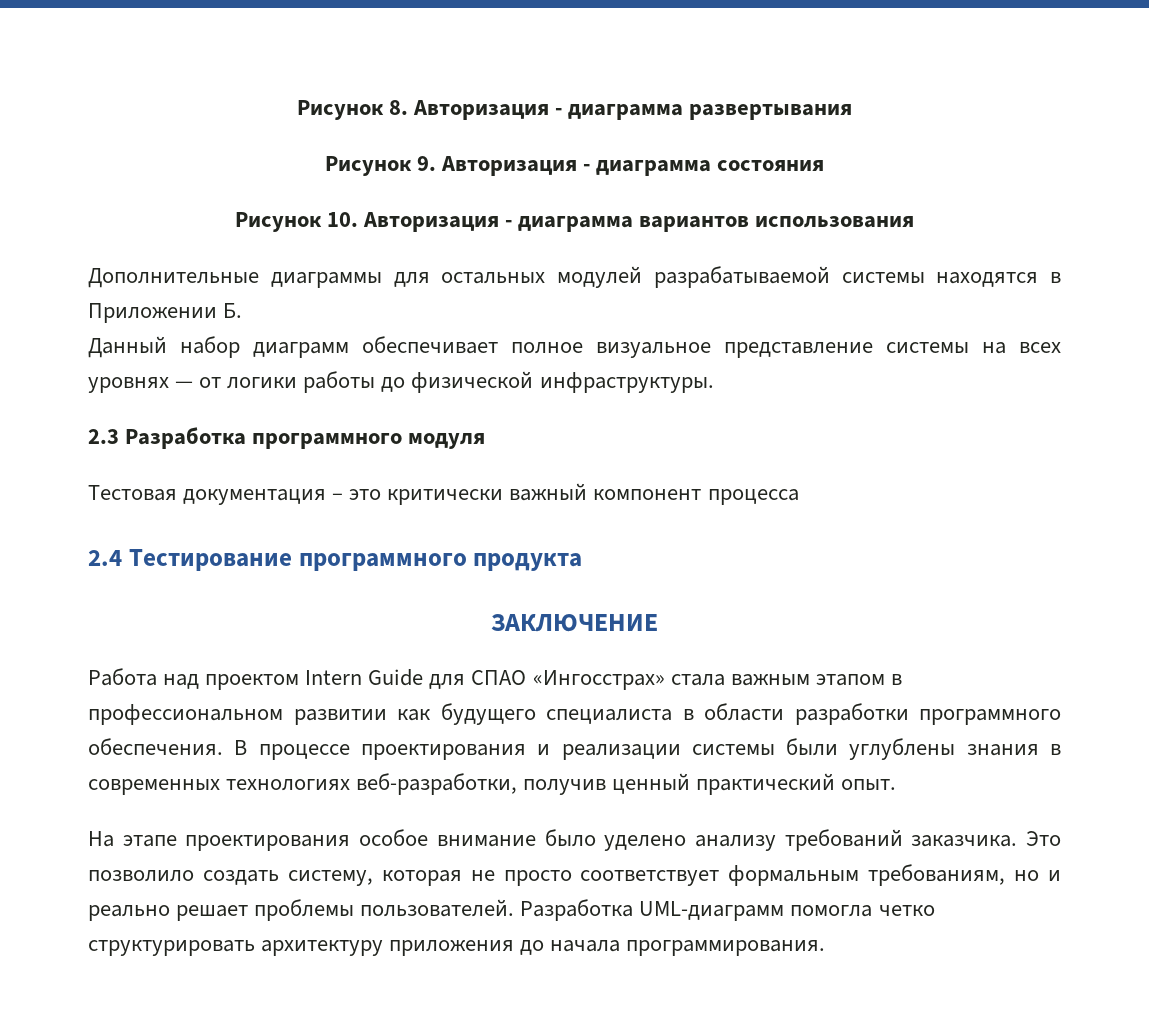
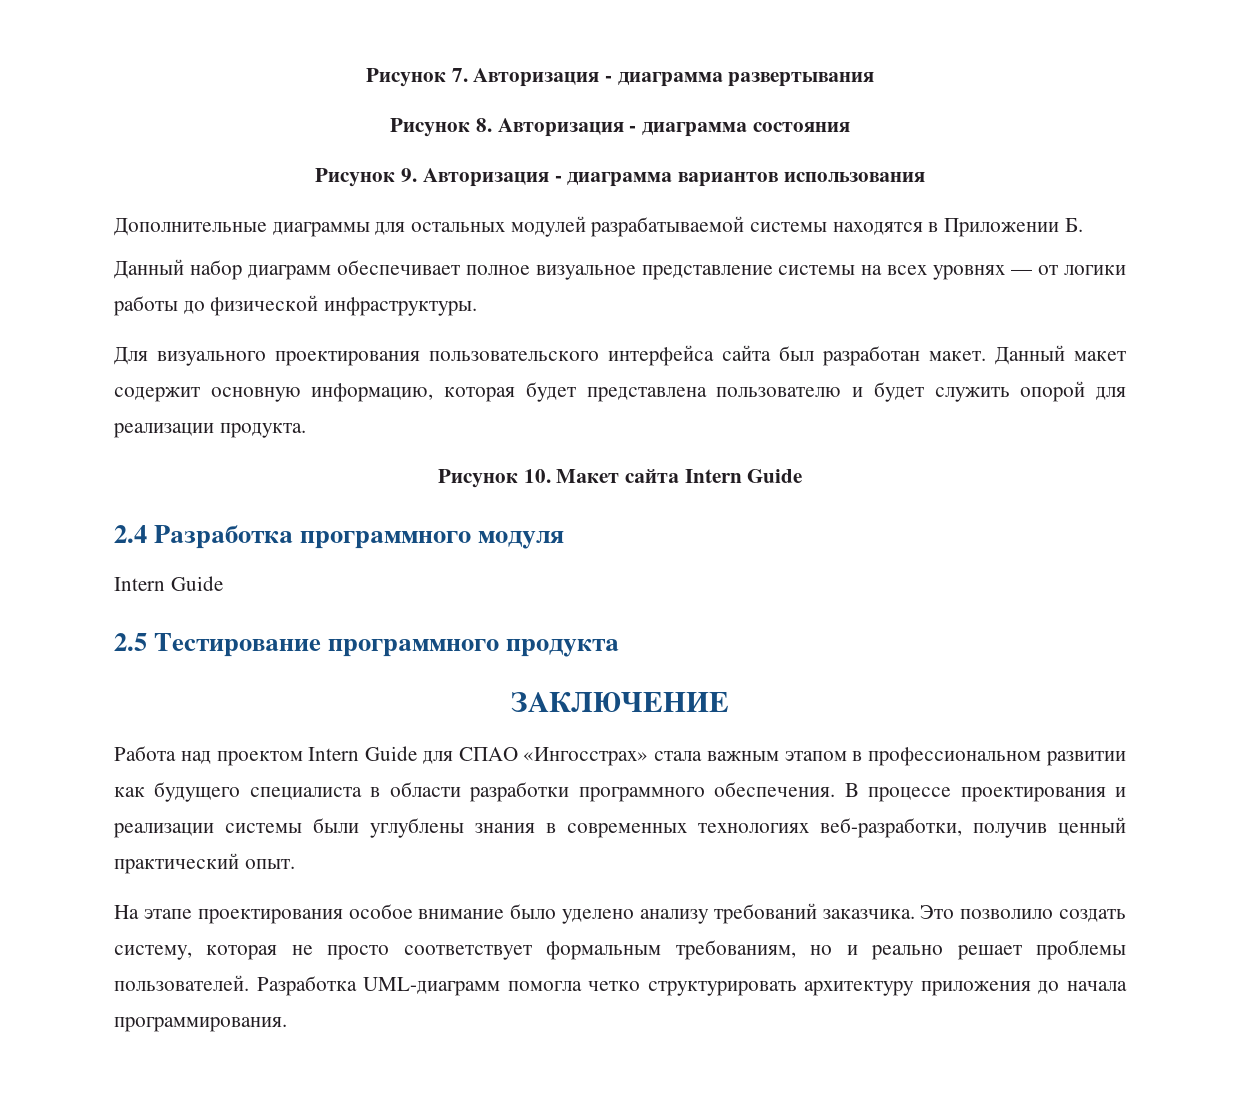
[296,100,408,120] Рисунок 8. -> [365,68,468,87] Рисунок 7.
[416,156,436,171] 9. -> [475,118,492,132] 8.
[326,212,358,227] 10. -> [401,168,418,182] 9.
[88,427,486,449] [88,483,799,505] [88,550,122,566] 2.3 Разработка программного модуля // Тестовая документация – это критически важный компонент процесса // 2.4 -> [114,345,1126,366] [114,381,1127,402] [113,423,306,438] [437,469,803,488] [114,525,565,549] [114,576,223,591] [114,633,147,651] Для визуального проектирования пользовательского интерфейса сайта был разработан макет. Данный макет содержит основную информацию, которая будет представлена пользователю и будет служить опорой для реализации продукта. // Рисунок 10. Макет сайта Intern Guide // 2.4 Разработка программного модуля // Intern Guide // 2.5

